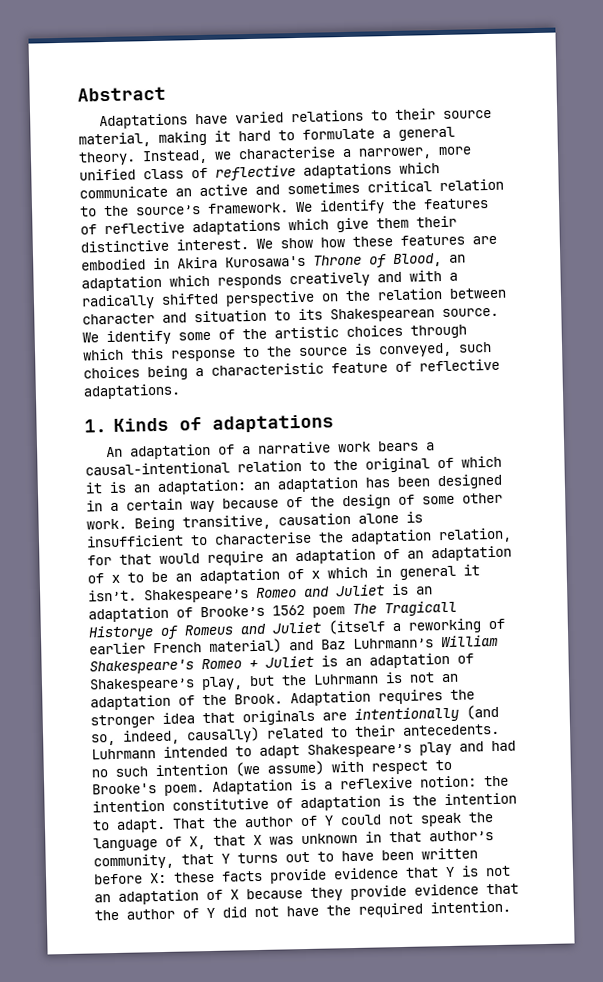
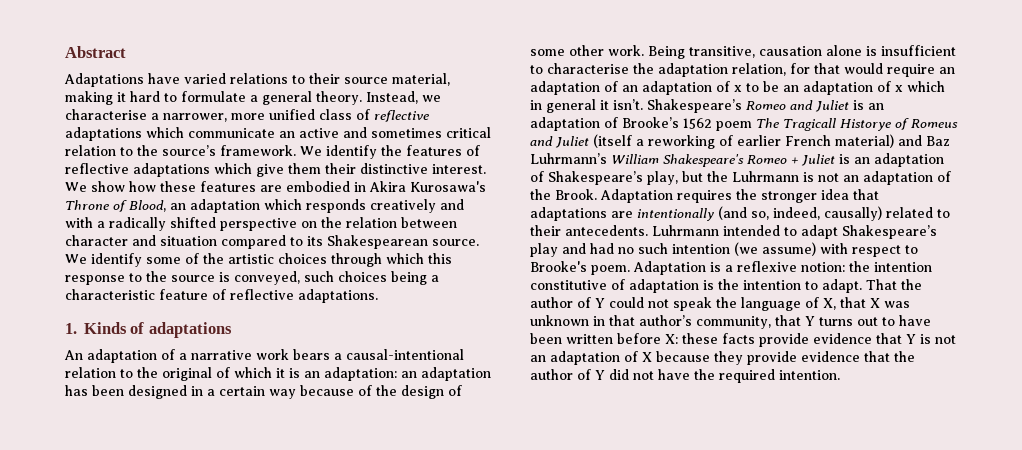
(267, 316) none -> [221,235,286,249] compared
[242,709,315,726] originals -> [530,207,607,221] adaptations

